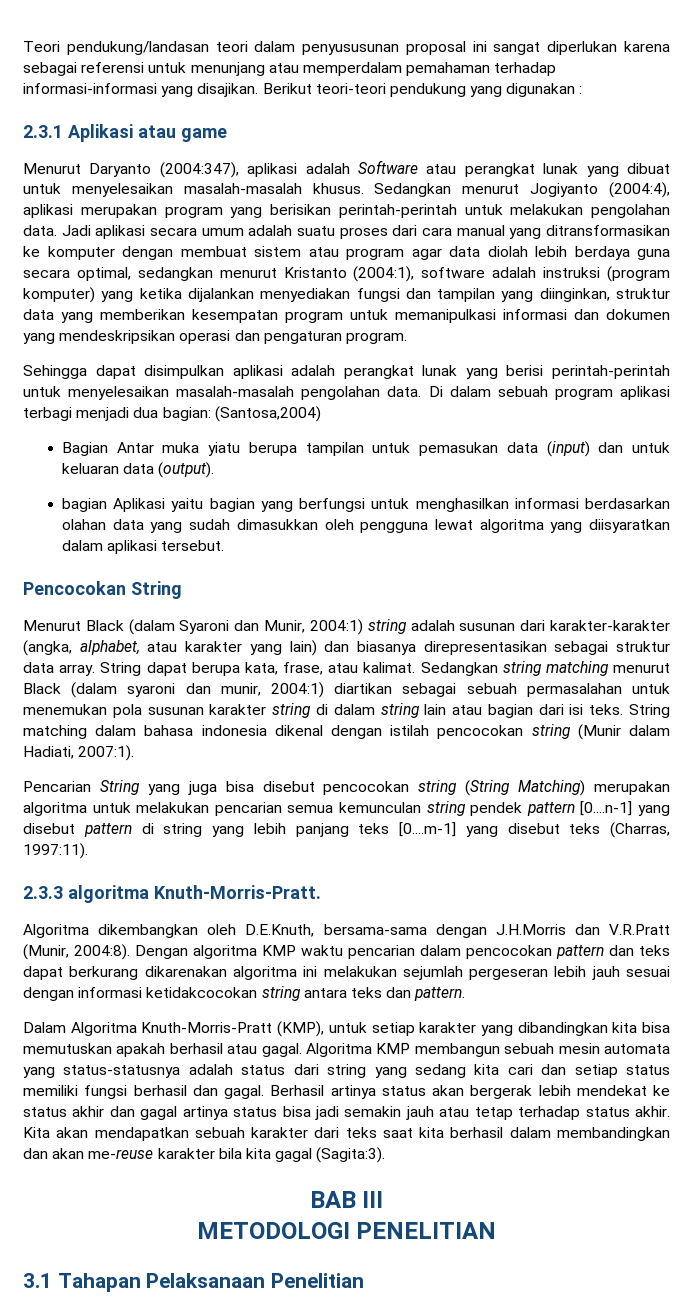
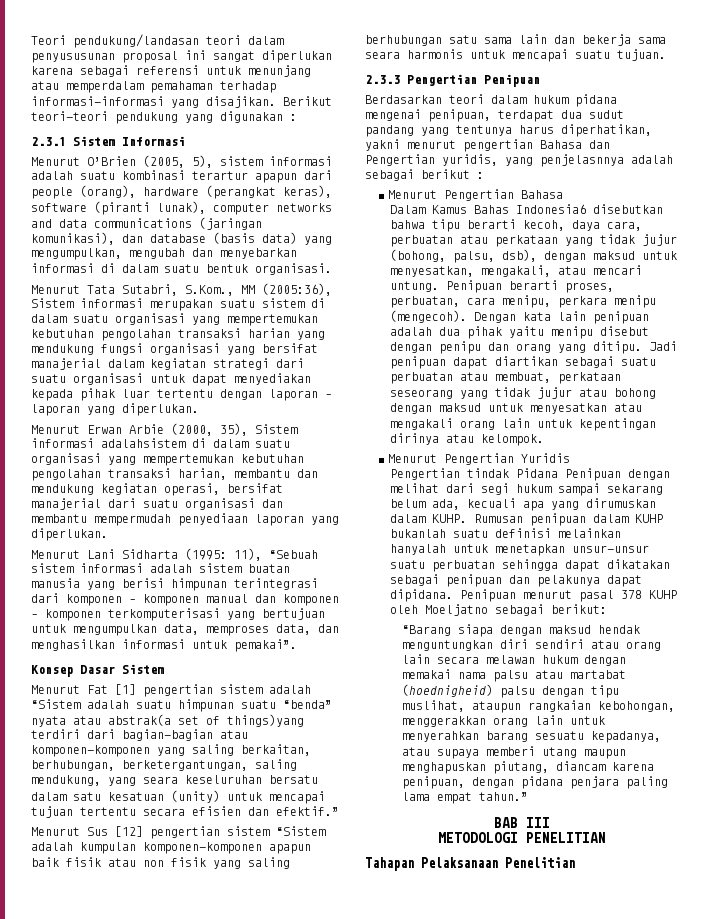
[67,124,227,142] [23,160,670,178] [23,182,670,198] [23,204,670,218] [23,225,671,239] [23,246,670,260] [23,266,671,282] [23,287,670,303] [23,309,670,323] [23,330,407,344] [23,365,670,379] [23,386,671,400] [23,406,321,422] [62,441,670,457] [62,462,215,478] [62,498,671,512] [62,519,671,533] [62,540,225,554] [23,581,182,599] [23,619,670,635] [23,640,670,656] [23,661,670,676] [23,682,670,698] [23,703,671,718] [23,724,670,740] [23,745,135,761] [23,780,670,796] [23,801,671,816] [23,822,670,838] [23,843,88,859] [23,885,321,903] [23,924,670,938] [23,944,670,960] [23,966,670,980] [23,986,466,1001] [23,1021,670,1037] [23,1043,670,1057] [23,1064,670,1078] [23,1085,670,1099] [23,1106,671,1120] [23,1127,670,1141] [23,1147,386,1163] Aplikasi atau game // Menurut Daryanto (2004:347), aplikasi adalah Software atau perangkat lunak yang dibuat untuk menyelesaikan masalah-masalah khusus. Sedangkan menurut Jogiyanto (2004:4), aplikasi merupakan program yang berisikan perintah-perintah untuk melakukan pengolahan data. Jadi aplikasi secara umum adalah suatu proses dari cara manual yang ditransformasikan ke komputer dengan membuat sistem atau program agar data diolah lebih berdaya guna secara optimal, sedangkan menurut Kristanto (2004:1), software adalah instruksi (program komputer) yang ketika dijalankan menyediakan fungsi dan tampilan yang diinginkan, struktur data yang memberikan kesempatan program untuk memanipulkasi informasi dan dokumen yang mendeskripsikan operasi dan pengaturan program. // Sehingga dapat disimpulkan aplikasi adalah perangkat lunak yang berisi perintah-perintah untuk menyelesaikan masalah-masalah pengolahan data. Di dalam sebuah program aplikasi terbagi menjadi dua bagian: (Santosa,2004) // Bagian Antar muka yiatu berupa tampilan untuk pemasukan data (input) dan untuk keluaran data (output). // bagian Aplikasi yaitu bagian yang berfungsi untuk menghasilkan informasi berdasarkan olahan data yang sudah dimasukkan oleh pengguna lewat algoritma yang diisyaratkan dalam aplikasi tersebut. // Pencocokan String // Menurut Black (dalam Syaroni dan Munir, 2004:1) string adalah susunan dari karakter-karakter (angka, alphabet, atau karakter yang lain) dan biasanya direpresentasikan sebagai struktur data array. String dapat berupa kata, frase, atau kalimat. Sedangkan string matching menurut Black (dalam syaroni dan munir, 2004:1) diartikan sebagai sebuah permasalahan untuk menemukan pola susunan karakter string di dalam string lain atau bagian dari isi teks. String matching dalam bahasa indonesia dikenal dengan istilah pencocokan string (Munir dalam Hadiati, 2007:1). // Pencarian String yang juga bisa disebut pencocokan string (String Matching) merupakan algoritma untuk melakukan pencarian semua kemunculan string pendek pattern [0....n-1] yang disebut pattern di string yang lebih panjang teks [0....m-1] yang disebut teks (Charras, 1997:11). // 2.3.3 algoritma Knuth-Morris-Pratt. // Algoritma dikembangkan oleh D.E.Knuth, bersama-sama dengan J.H.Morris dan V.R.Pratt (Munir, 2004:8). Dengan algoritma KMP waktu pencarian dalam pencocokan pattern dan teks dapat berkurang dikarenakan algoritma ini melakukan sejumlah pergeseran lebih jauh sesuai dengan informasi ketidakcocokan string antara teks dan pattern. // Dalam Algoritma Knuth-Morris-Pratt (KMP), untuk setiap karakter yang dibandingkan kita bisa memutuskan apakah berhasil atau gagal. Algoritma KMP membangun sebuah mesin automata yang status-statusnya adalah status dari string yang sedang kita cari dan setiap status memiliki fungsi berhasil dan gagal. Berhasil artinya status akan bergerak lebih mendekat ke status akhir dan gagal artinya status bisa jadi semakin jauh atau tetap terhadap status akhir. Kita akan mendapatkan sebuah karakter dari teks saat kita berhasil dalam membandingkan dan akan me-reuse karakter bila kita gagal (Sagita:3). -> [73,136,185,146] [31,155,332,168] [31,170,332,183] [31,185,332,199] [31,201,332,215] [31,217,262,230] [31,232,332,245] [31,248,297,260] [31,263,332,275] [31,283,332,296] [31,298,325,311] [31,313,318,326] [31,328,325,341] [31,343,318,355] [31,358,304,370] [31,373,311,386] [31,388,332,401] [31,403,199,416] [31,423,298,436] [31,438,290,448] [31,453,304,466] [31,468,318,481] [31,483,283,496] [31,498,283,510] [31,513,339,526] [31,528,108,541] [31,548,318,561] [31,563,290,573] [31,578,318,591] [31,593,339,606] [31,608,325,621] [31,624,339,636] [31,639,297,652] [31,664,164,677] [31,684,311,697] [31,699,332,712] [31,714,304,727] [31,729,248,741] [31,744,311,757] [31,759,297,771] [31,775,318,786] [31,790,325,804] [31,806,339,818] [31,826,326,839] [31,842,311,854] [31,857,290,869] [365,34,666,46] [365,49,666,62] [365,74,540,87] [365,94,617,107] [365,109,624,122] [365,124,652,137] [365,139,610,152] [365,154,673,167] [365,169,484,181] [388,189,564,201] [389,204,663,214] [389,219,642,232] [389,234,677,247] [389,249,677,263] [389,265,642,277] [389,280,614,293] [389,295,656,308] [389,310,649,324] [389,326,649,339] [389,341,677,354] [389,356,656,369] [389,372,621,384] [389,387,656,399] [389,403,642,414] [389,418,656,431] [389,433,544,446] [388,453,571,465] [389,468,670,481] [389,483,663,496] [389,498,656,511] [389,513,663,526] [389,528,621,538] [389,544,649,556] [389,559,670,572] [389,574,642,587] [389,589,677,602] [389,604,607,616] [401,624,640,637] [401,639,661,651] [401,654,626,666] [401,669,626,682] [401,684,619,698] [401,700,675,713] [401,715,605,727] [401,731,661,743] [401,746,626,759] [401,761,654,774] [401,776,668,789] [401,792,528,804] Sistem Informasi // Menurut O’Brien (2005, 5), sistem informasi adalah suatu kombinasi terartur apapun dari people (orang), hardware (perangkat keras), software (piranti lunak), computer networks and data communications (jaringan komunikasi), dan database (basis data) yang mengumpulkan, mengubah dan menyebarkan informasi di dalam suatu bentuk organisasi. // Menurut Tata Sutabri, S.Kom., MM (2005:36), Sistem informasi merupakan suatu sistem di dalam suatu organisasi yang mempertemukan kebutuhan pengolahan transaksi harian yang mendukung fungsi organisasi yang bersifat manajerial dalam kegiatan strategi dari suatu organisasi untuk dapat menyediakan kepada pihak luar tertentu dengan laporan – laporan yang diperlukan. // Menurut Erwan Arbie (2000, 35), Sistem informasi adalahsistem di dalam suatu organisasi yang mempertemukan kebutuhan pengolahan transaksi harian, membantu dan mendukung kegiatan operasi, bersifat manajerial dari suatu organisasi dan membantu mempermudah penyediaan laporan yang diperlukan. // Menurut Lani Sidharta (1995: 11), “Sebuah sistem informasi adalah sistem buatan manusia yang berisi himpunan terintegrasi dari komponen – komponen manual dan komponen – komponen terkomputerisasi yang bertujuan untuk mengumpulkan data, memproses data, dan menghasilkan informasi untuk pemakai”. // Konsep Dasar Sistem // Menurut Fat [1] pengertian sistem adalah “Sistem adalah suatu himpunan suatu “benda” nyata atau abstrak(a set of things)yang terdiri dari bagian-bagian atau komponen-komponen yang saling berkaitan, berhubungan, berketergantungan, saling mendukung, yang seara keseluruhan bersatu dalam satu kesatuan (unity) untuk mencapai tujuan tertentu secara efisien dan efektif.” // Menurut Sus [12] pengertian sistem “Sistem adalah kumpulan komponen-komponen apapun baik fisik atau non fisik yang saling berhubungan satu sama lain dan bekerja sama seara harmonis untuk mencapai suatu tujuan. // 2.3.3 Pengertian Penipuan // Berdasarkan teori dalam hukum pidana mengenai penipuan, terdapat dua sudut pandang yang tentunya harus diperhatikan, yakni menurut pengertian Bahasa dan Pengertian yuridis, yang penjelasnnya adalah sebagai berikut : // Menurut Pengertian Bahasa // Dalam Kamus Bahas Indonesia6 disebutkan bahwa tipu berarti kecoh, daya cara, perbuatan atau perkataan yang tidak jujur (bohong, palsu, dsb), dengan maksud untuk menyesatkan, mengakali, atau mencari untung. Penipuan berarti proses, perbuatan, cara menipu, perkara menipu (mengecoh). Dengan kata lain penipuan adalah dua pihak yaitu menipu disebut dengan penipu dan orang yang ditipu. Jadi penipuan dapat diartikan sebagai suatu perbuatan atau membuat, perkataan seseorang yang tidak jujur atau bohong dengan maksud untuk menyesatkan atau mengakali orang lain untuk kepentingan dirinya atau kelompok. // Menurut Pengertian Yuridis // Pengertian tindak Pidana Penipuan dengan melihat dari segi hukum sampai sekarang belum ada, kecuali apa yang dirumuskan dalam KUHP. Rumusan penipuan dalam KUHP bukanlah suatu definisi melainkan hanyalah untuk menetapkan unsur-unsur suatu perbuatan sehingga dapat dikatakan sebagai penipuan dan pelakunya dapat dipidana. Penipuan menurut pasal 378 KUHP oleh Moeljatno sebagai berikut: // “Barang siapa dengan maksud hendak menguntungkan diri sendiri atau orang lain secara melawan hukum dengan memakai nama palsu atau martabat (hoednigheid) palsu dengan tipu muslihat, ataupun rangkaian kebohongan, menggerakkan orang lain untuk menyerahkan barang sesuatu kepadanya, atau supaya memberi utang maupun menghapuskan piutang, diancam karena penipuan, dengan pidana penjara paling lama empat tahun.”
[23,1273,52,1288] 3.1 -> (606, 837) none

